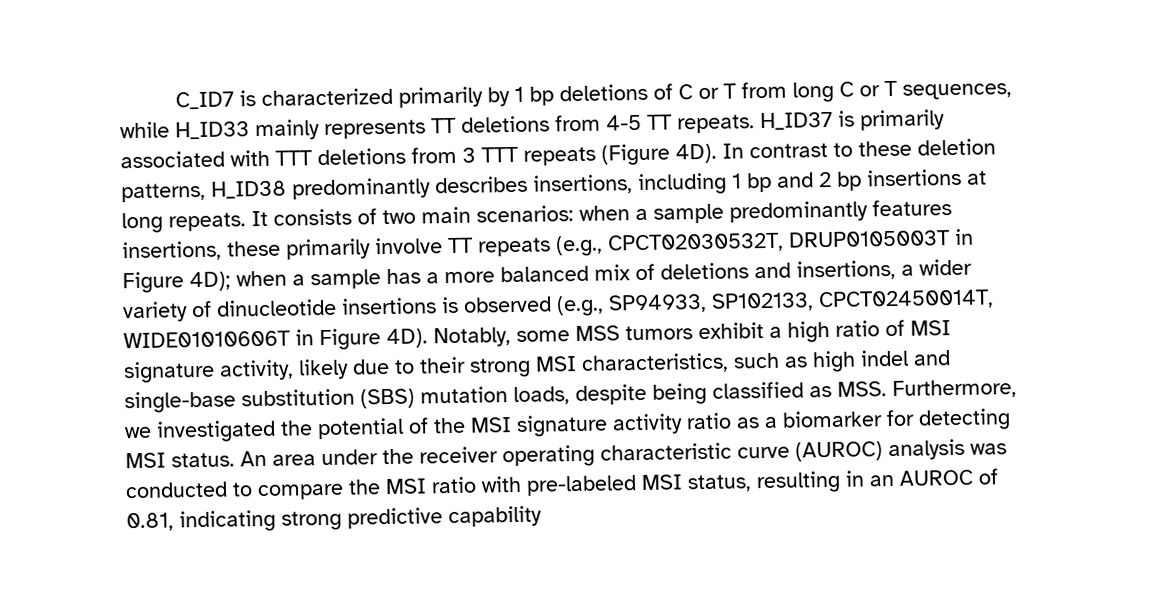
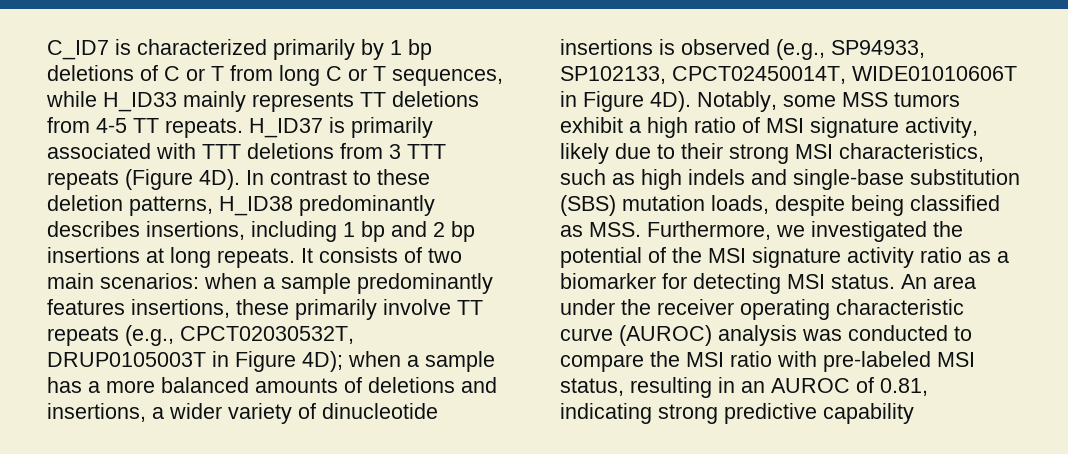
[594,264,631,281] mix -> [255,378,338,393] amounts
[860,349,909,367] indel -> [688,169,745,185] indels

